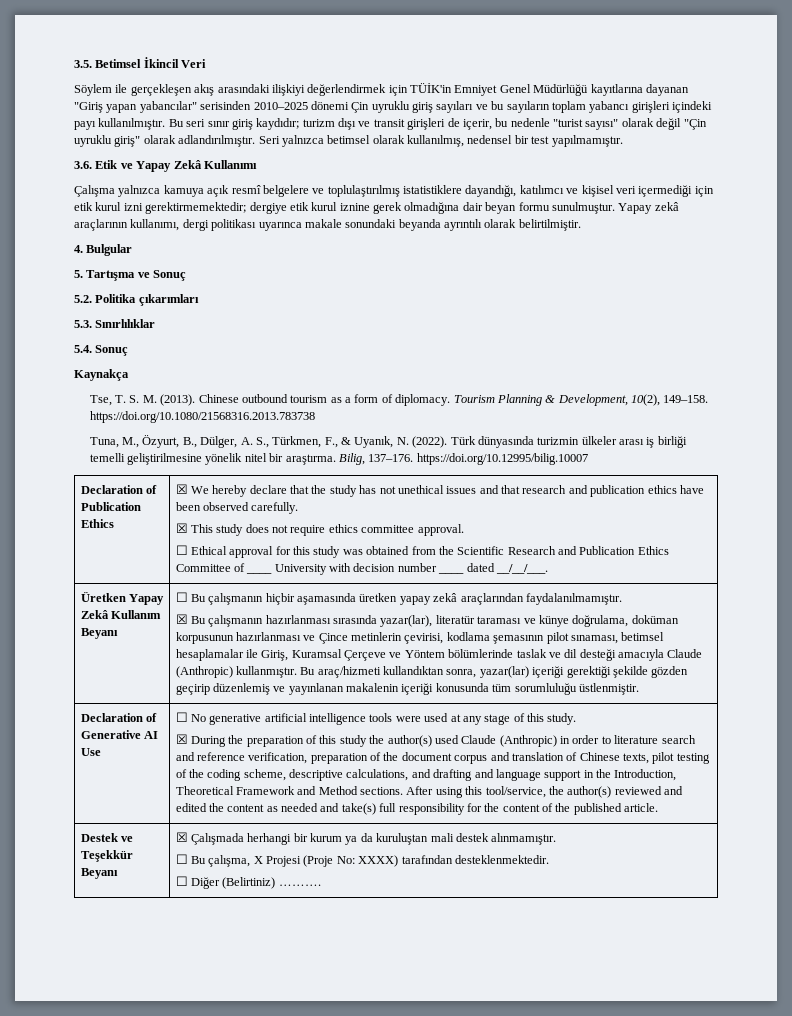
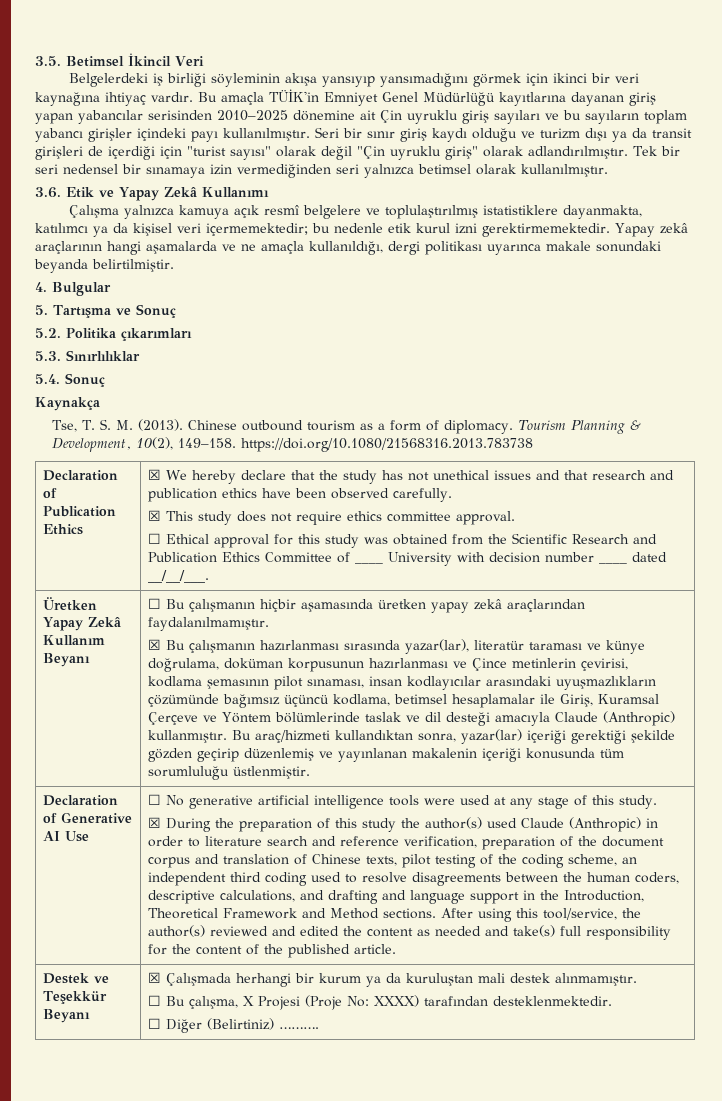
[74,84,408,96] Söylem ile gerçekleşen akış arasındaki ilişkiyi değerlendirmek için -> [68,73,639,87] [35,92,264,106] Belgelerdeki iş birliği söyleminin akışa yansıyıp yansımadığını görmek için ikinci bir veri kaynağına ihtiyaç vardır. Bu amaçla
[74,101,349,113] "Giriş yapan yabancılar" serisinden 2010–2025 dönemi -> [629,92,656,106] [35,110,376,124] giriş yapan yabancılar serisinden 2010–2025 dönemine ait
[631,101,670,113] girişleri -> [88,128,132,142] girişler
[168,118,550,130] Bu seri sınır giriş kaydıdır; turizm dışı ve transit girişleri de içerir, bu nedenle -> [315,127,692,142] [35,146,182,160] Seri bir sınır giriş kaydı olduğu ve turizm dışı ya da transit girişleri de içerdiği için
[258,135,623,147] Seri yalnızca betimsel olarak kullanılmış, nedensel bir test yapılmamıştır. -> [633,146,680,156] [35,164,608,178] Tek bir seri nedensel bir sınamaya izin vermediğinden seri yalnızca betimsel olarak kullanılmıştır.
[465,185,714,197] [74,202,679,214] [74,219,180,231] dayandığı, katılımcı ve kişisel veri içermediği için etik kurul izni gerektirmemektedir; dergiye etik kurul iznine gerek olmadığına dair beyan formu sunulmuştur. Yapay zekâ araçlarının kullanımı, -> [562,205,642,219] [35,223,688,237] [35,241,383,255] dayanmakta, katılımcı ya da kişisel veri içermemektedir; bu nedenle etik kurul izni gerektirmemektedir. Yapay zekâ araçlarının hangi aşamalarda ve ne amaçla kullanıldığı,
[444,219,517,231] ayrıntılı olarak -> (88, 266) none
[89,435,687,448] [89,453,588,465] // Tuna, M., Özyurt, B., Dülger, A. S., Türkmen, F., & Uyanık, N. (2022). Türk dünyasında turizmin ülkeler arası iş birliği temelli geliştirilmesine yönelik nitel bir araştırma. Bilig, 137–176. https://doi.org/10.12995/bilig.10007 -> (534, 445) none
(618, 639) none -> [369,676,657,690] [148,694,391,708] insan kodlayıcılar arasındaki uyuşmazlıkların çözümünde bağımsız üçüncü kodlama,
(286, 775) none -> [622,857,638,864] [148,872,680,886] an independent third coding used to resolve disagreements between the human coders,

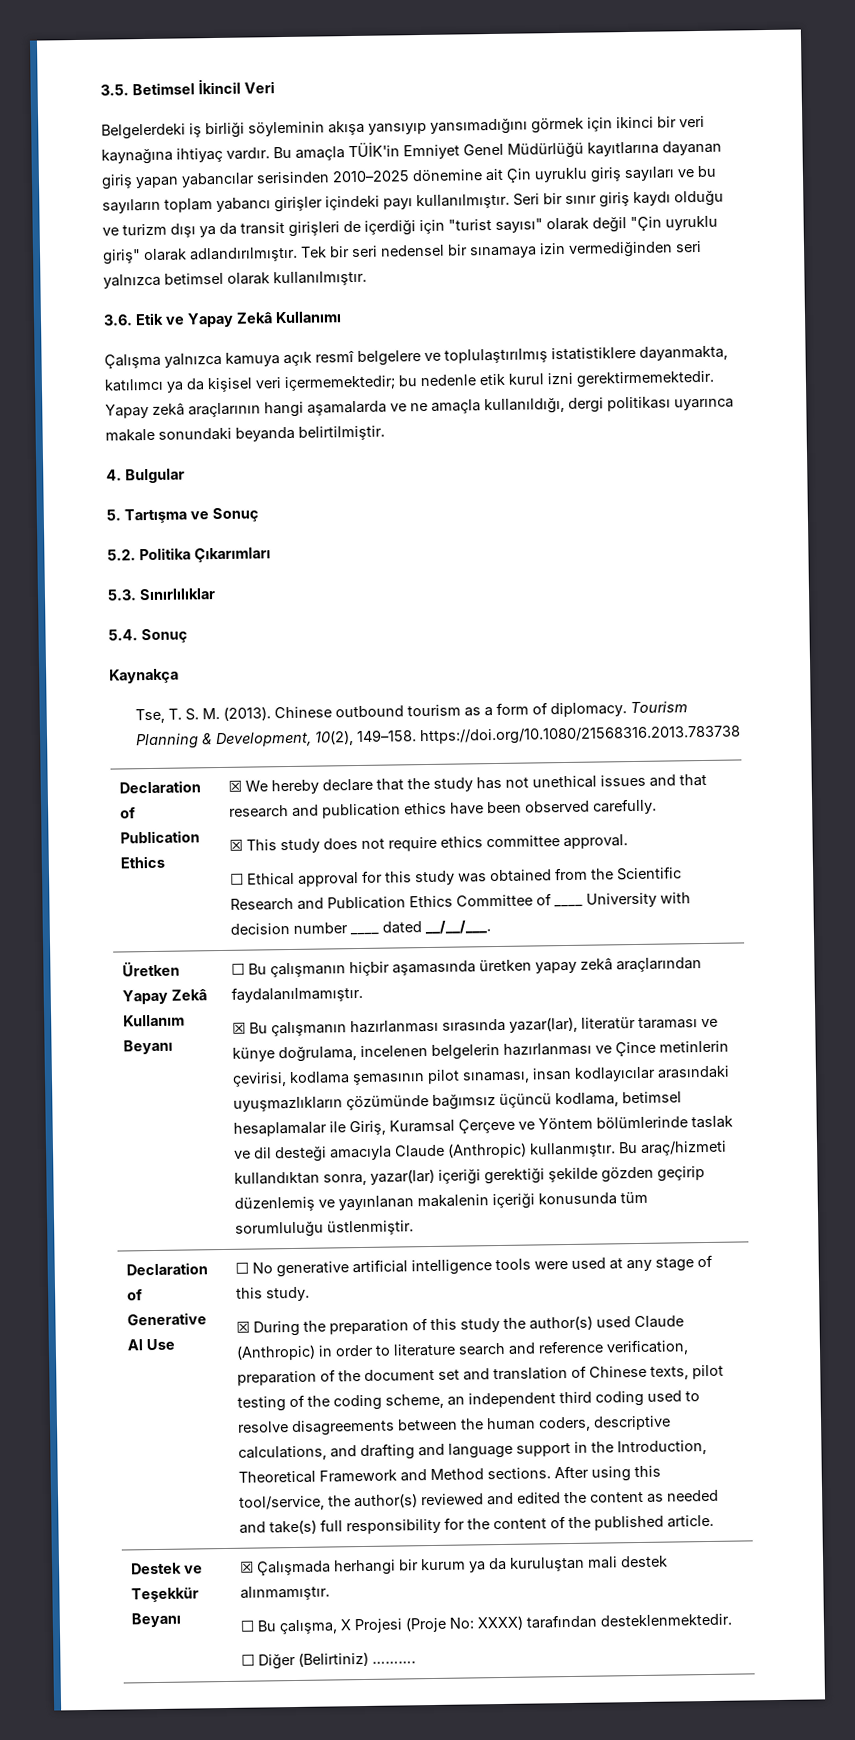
[121,328,192,341] çıkarımları -> [194,547,271,563] Çıkarımları
[224,658,365,672] doküman korpusunun -> [360,1043,501,1060] incelenen belgelerin
[148,857,191,868] corpus -> [438,1369,461,1380] set

